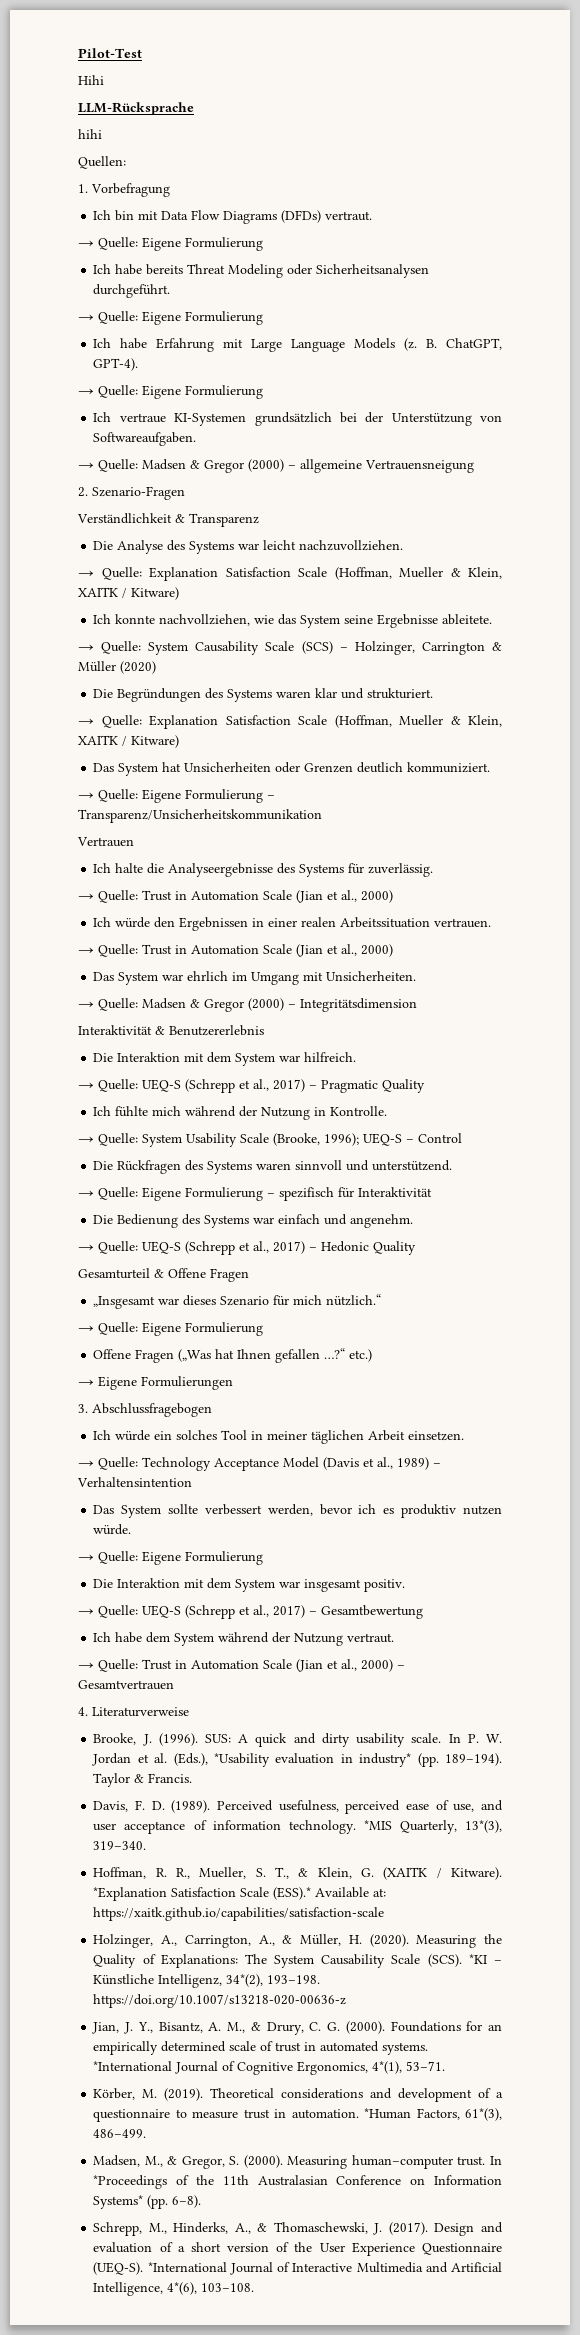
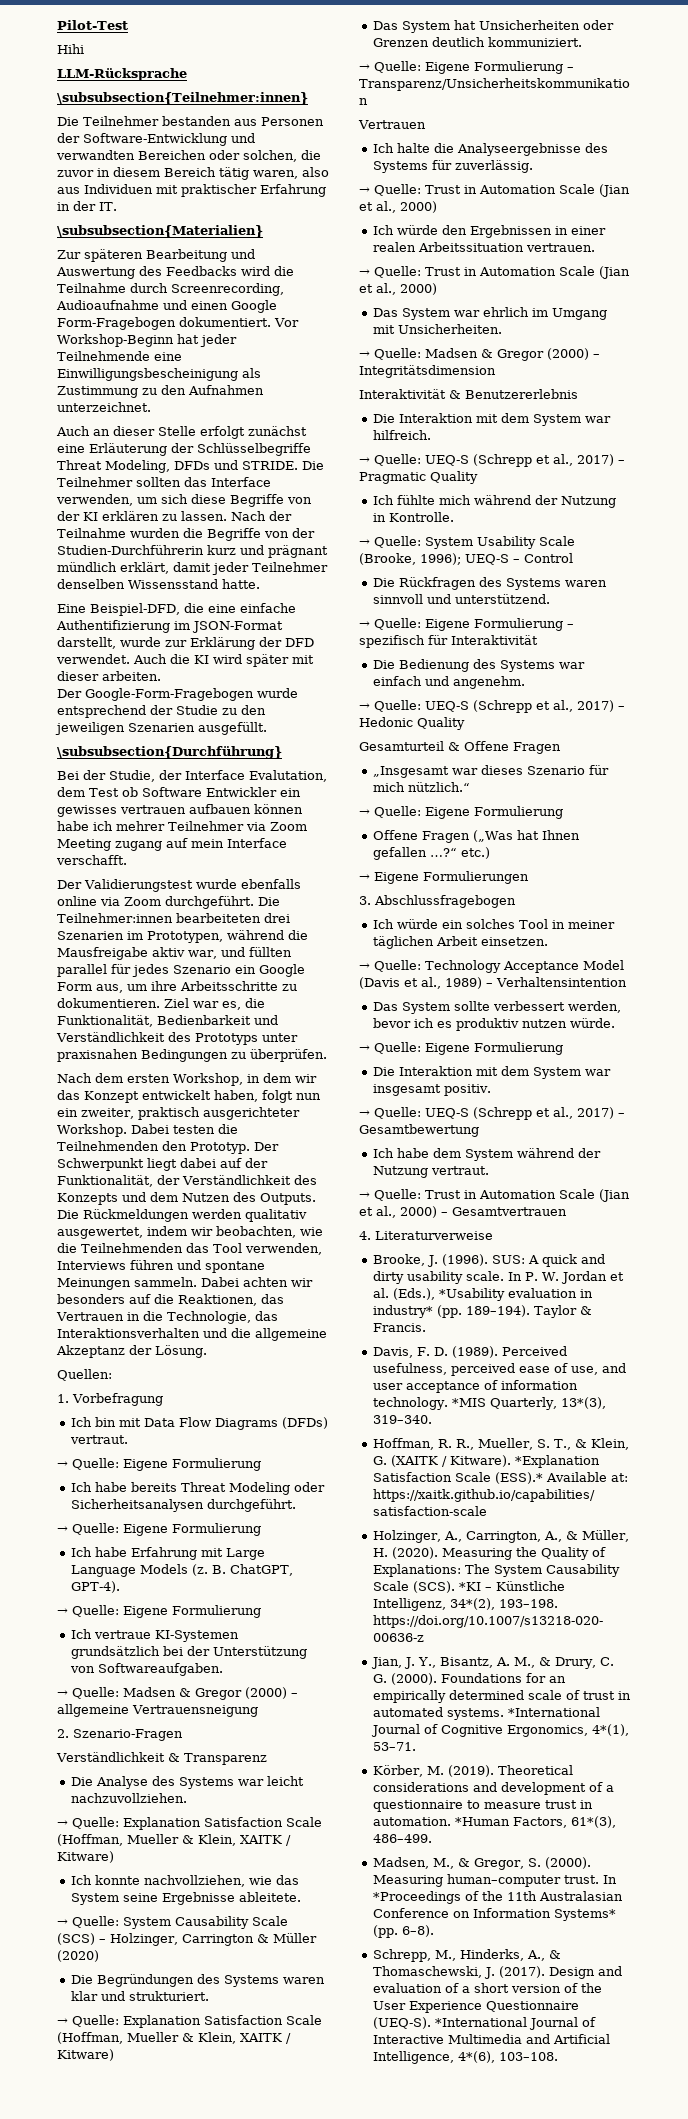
[78,129,102,139] hihi -> [57,92,308,105] [57,116,324,126] [57,133,255,146] [56,150,321,162] [57,167,329,180] [57,184,326,197] [57,201,117,211] [57,225,263,238] [57,249,255,262] [56,266,294,279] [57,283,284,296] [56,300,277,313] [57,317,299,330] [57,334,237,347] [57,351,182,361] [57,368,261,381] [57,385,264,398] [57,402,151,412] [56,426,307,439] [57,443,311,456] [57,460,324,473] [57,477,271,487] [56,494,312,507] [57,511,292,521] [57,528,315,541] [57,545,328,558] [57,562,328,575] [57,579,260,589] [57,603,296,616] [56,620,283,633] [57,637,314,650] [56,654,314,667] [57,671,161,681] [57,688,298,701] [57,705,266,718] [55,722,267,735] [57,746,282,759] [57,770,327,782] [57,787,301,797] [57,804,303,817] [57,821,307,831] [57,838,287,851] [56,855,127,865] [57,879,301,892] [57,896,280,909] [57,913,290,923] [57,930,308,943] [57,947,292,960] [57,964,305,977] [57,981,297,993] [57,998,265,1010] [57,1015,278,1027] [56,1032,298,1045] [57,1049,327,1062] [57,1073,317,1086] [57,1090,321,1103] [57,1107,300,1120] [57,1124,238,1137] [57,1141,279,1154] [57,1158,268,1171] [57,1175,317,1187] [57,1192,316,1205] [57,1209,307,1222] [57,1226,323,1239] [57,1243,322,1255] [57,1260,265,1273] [57,1277,313,1290] [57,1294,284,1306] [56,1311,278,1324] [57,1328,327,1341] [56,1345,207,1358] \subsubsection{Teilnehmer:innen} // Die Teilnehmer bestanden aus Personen der Software-Entwicklung und verwandten Bereichen oder solchen, die zuvor in diesem Bereich tätig waren, also aus Individuen mit praktischer Erfahrung in der IT. // \subsubsection{Materialien} // Zur späteren Bearbeitung und Auswertung des Feedbacks wird die Teilnahme durch Screenrecording, Audioaufnahme und einen Google Form-Fragebogen dokumentiert. Vor Workshop-Beginn hat jeder Teilnehmende eine Einwilligungsbescheinigung als Zustimmung zu den Aufnahmen unterzeichnet. // Auch an dieser Stelle erfolgt zunächst eine Erläuterung der Schlüsselbegriffe Threat Modeling, DFDs und STRIDE. Die Teilnehmer sollten das Interface verwenden, um sich diese Begriffe von der KI erklären zu lassen. Nach der Teilnahme wurden die Begriffe von der Studien-Durchführerin kurz und prägnant mündlich erklärt, damit jeder Teilnehmer denselben Wissensstand hatte. // Eine Beispiel-DFD, die eine einfache Authentifizierung im JSON-Format darstellt, wurde zur Erklärung der DFD verwendet. Auch die KI wird später mit dieser arbeiten. // Der Google-Form-Fragebogen wurde entsprechend der Studie zu den jeweiligen Szenarien ausgefüllt. // \subsubsection{Durchführung} // Bei der Studie, der Interface Evalutation, dem Test ob Software Entwickler ein gewisses vertrauen aufbauen können habe ich mehrer Teilnehmer via Zoom Meeting zugang auf mein Interface verschafft. // Der Validierungstest wurde ebenfalls online via Zoom durchgeführt. Die Teilnehmer:innen bearbeiteten drei Szenarien im Prototypen, während die Mausfreigabe aktiv war, und füllten parallel für jedes Szenario ein Google Form aus, um ihre Arbeitsschritte zu dokumentieren. Ziel war es, die Funktionalität, Bedienbarkeit und Verständlichkeit des Prototyps unter praxisnahen Bedingungen zu überprüfen. // Nach dem ersten Workshop, in dem wir das Konzept entwickelt haben, folgt nun ein zweiter, praktisch ausgerichteter Workshop. Dabei testen die Teilnehmenden den Prototyp. Der Schwerpunkt liegt dabei auf der Funktionalität, der Verständlichkeit des Konzepts und dem Nutzen des Outputs. Die Rückmeldungen werden qualitativ ausgewertet, indem wir beobachten, wie die Teilnehmenden das Tool verwenden, Interviews führen und spontane Meinungen sammeln. Dabei achten wir besonders auf die Reaktionen, das Vertrauen in die Technologie, das Interaktionsverhalten und die allgemeine Akzeptanz der Lösung.

